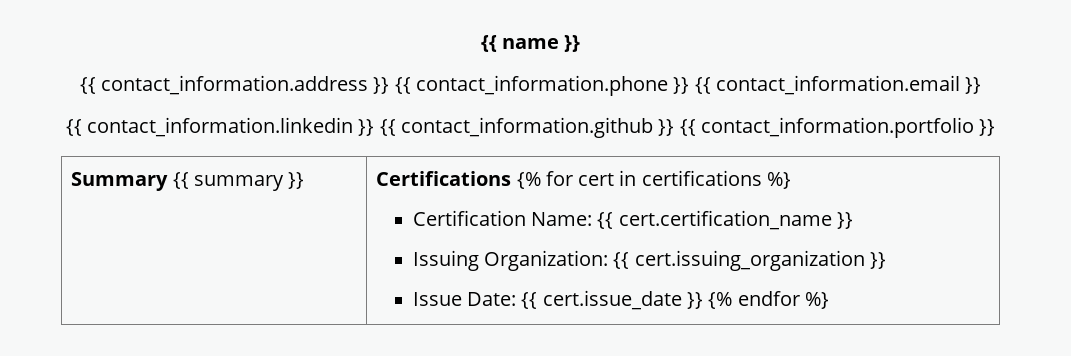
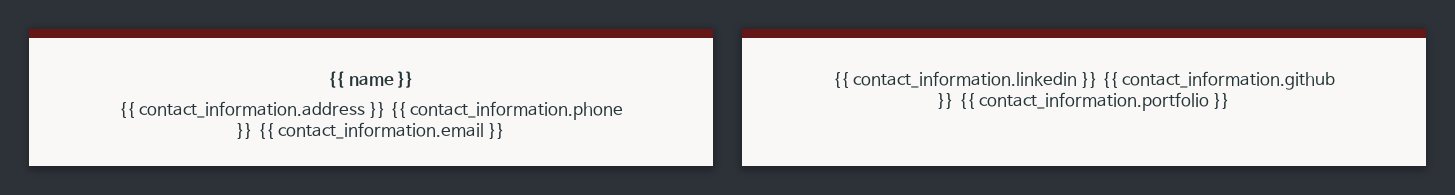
[71,172,305,191] [376,170,791,189] [412,210,853,230] [412,250,886,271] [412,290,829,310] // Summary {{ summary }} | Certifications {% for cert in certifications %} // Certification Name: {{ cert.certification_name }} // Issuing Organization: {{ cert.issuing_organization }} // Issue Date: {{ cert.issue_date }} {% endfor %} -> (1230, 101) none

